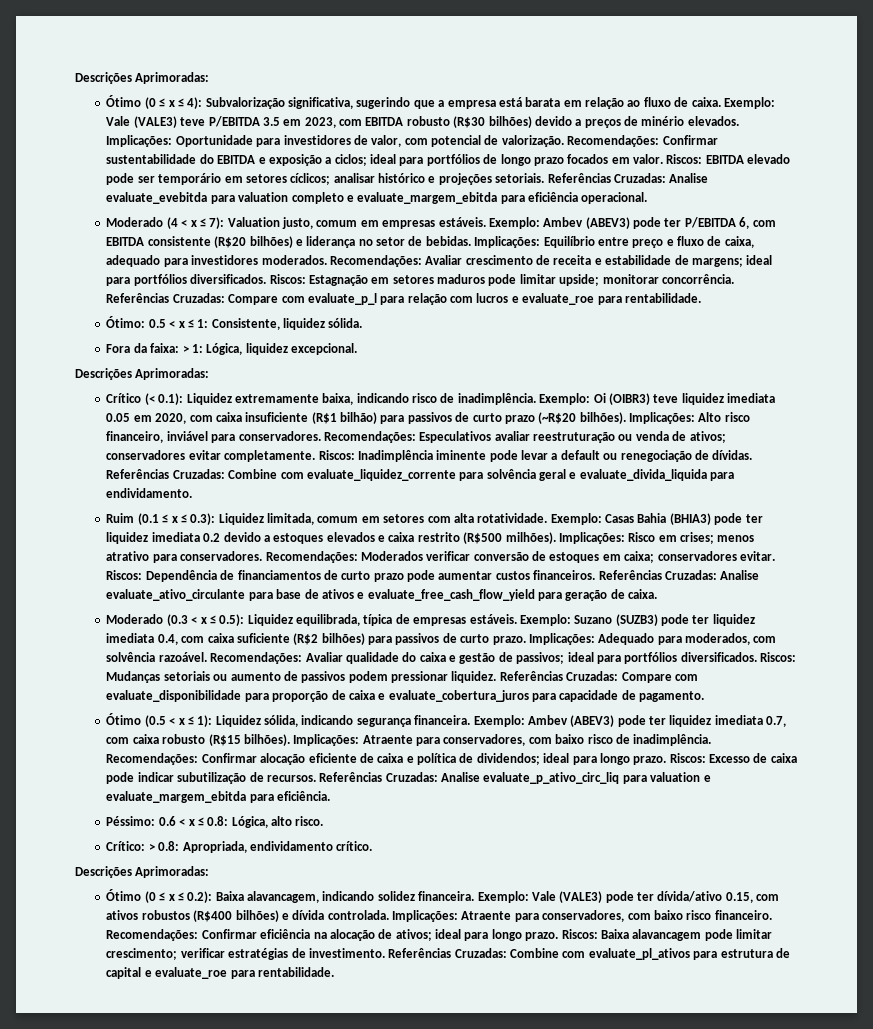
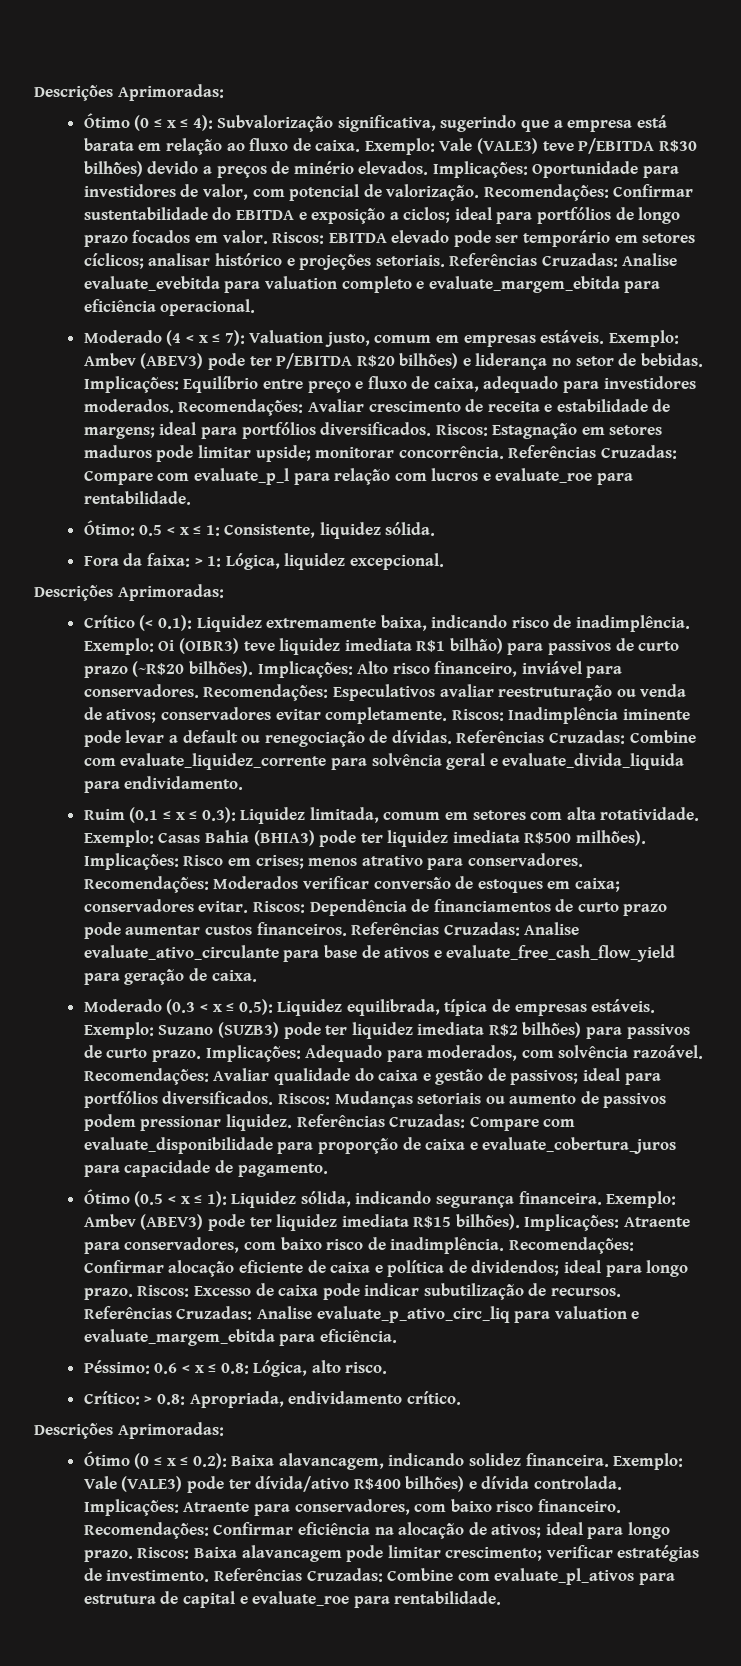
[262,116,486,128] 3.5 em 2023, com EBITDA robusto (R$30 -> [658,140,697,152] R$30
[739,217,776,229] [106,236,247,248] 6, com EBITDA consistente (R$20 -> [356,355,395,367] R$20
[106,412,337,424] 0.05 em 2020, com caixa insuficiente (R$1 -> [416,640,446,652] R$1
[203,532,503,544] 0.2 devido a estoques elevados e caixa restrito (R$500 -> [524,832,572,844] R$500
[157,633,319,645] 0.4, com caixa suficiente (R$2 -> [488,1024,518,1036] R$2
[766,716,787,727] [106,734,241,746] 0.7, com caixa robusto (R$15 -> [413,1216,452,1228] R$15
[725,892,780,903] [106,910,233,922] 0.15, com ativos robustos (R$400 -> [353,1478,401,1490] R$400

